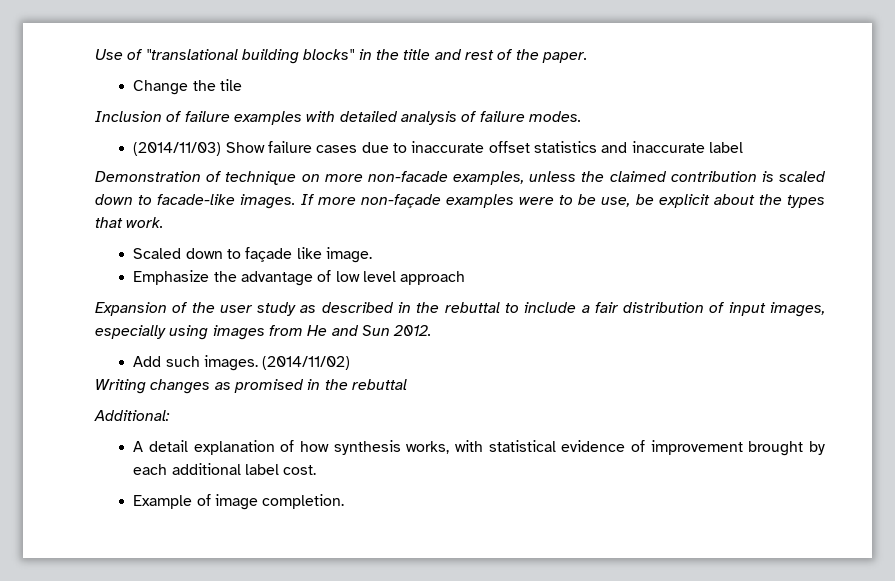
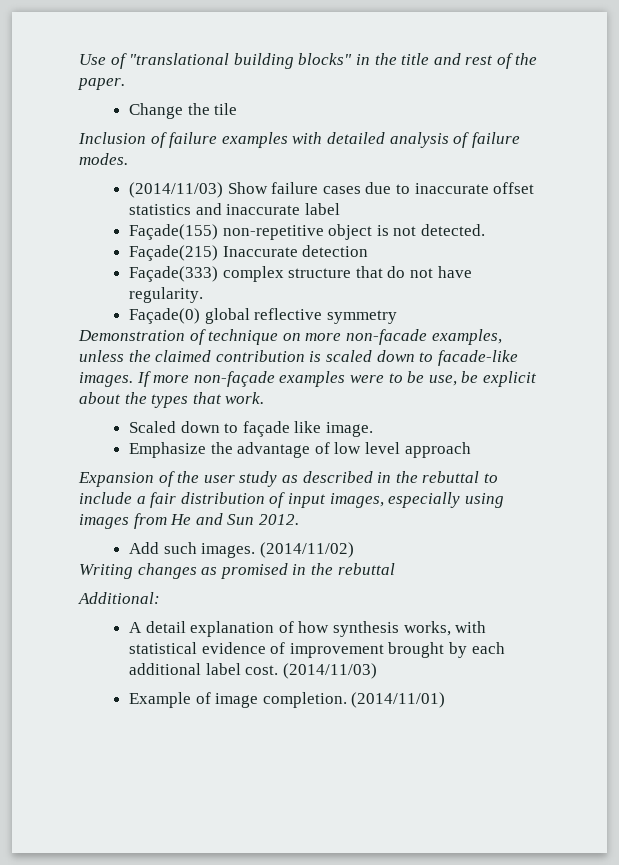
(743, 147) none -> [129,224,486,240] [129,245,369,261] [129,266,472,282] [129,287,204,303] [129,308,397,324] // Façade(155) non-repetitive object is not detected. // Façade(215) Inaccurate detection // Façade(333) complex structure that do not have regularity. // Façade(0) global reflective symmetry
(317, 470) none -> [282,663,377,679] (2014/11/03)
(345, 501) none -> [351,692,446,708] (2014/11/01)

